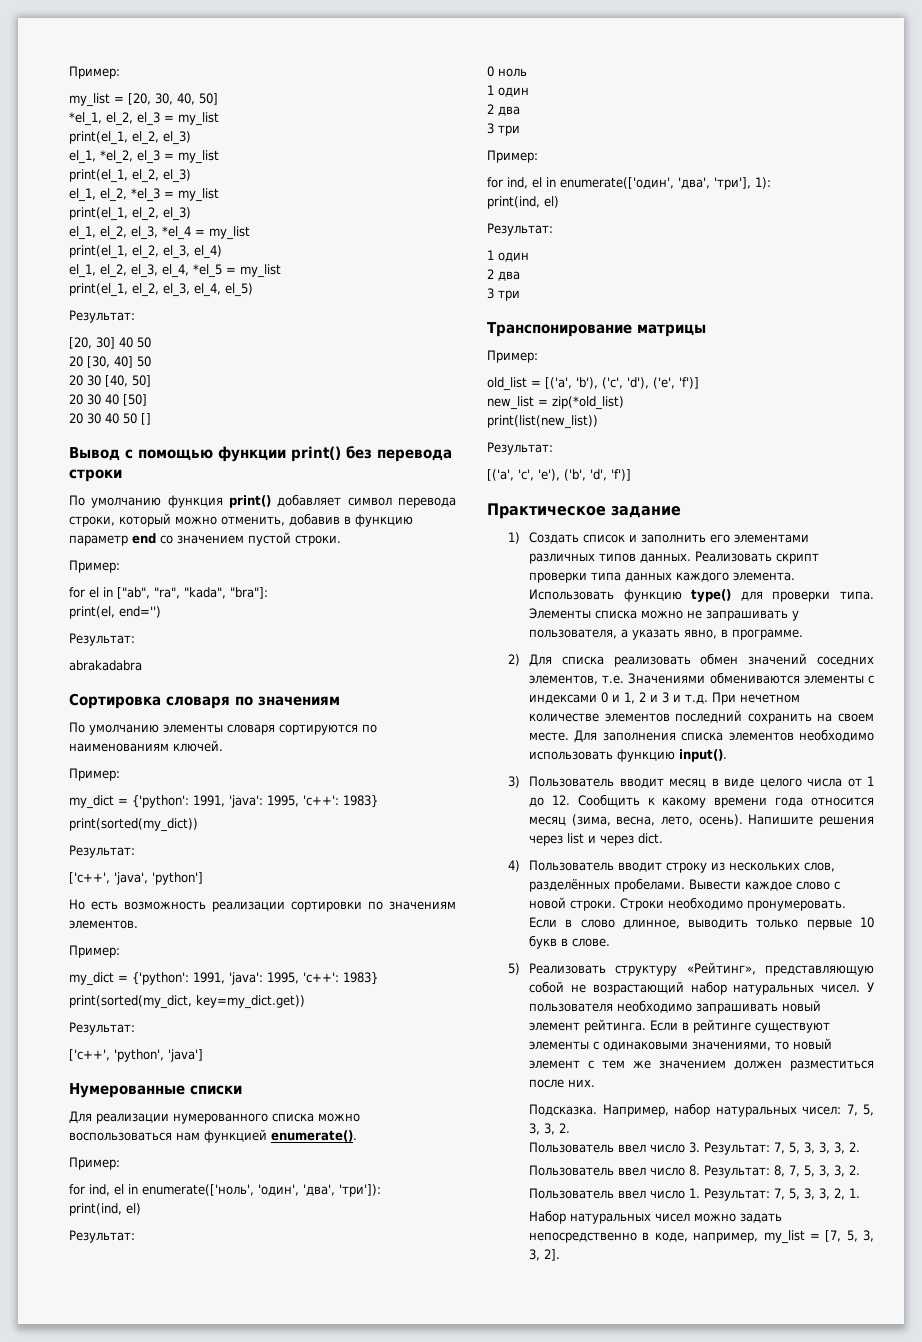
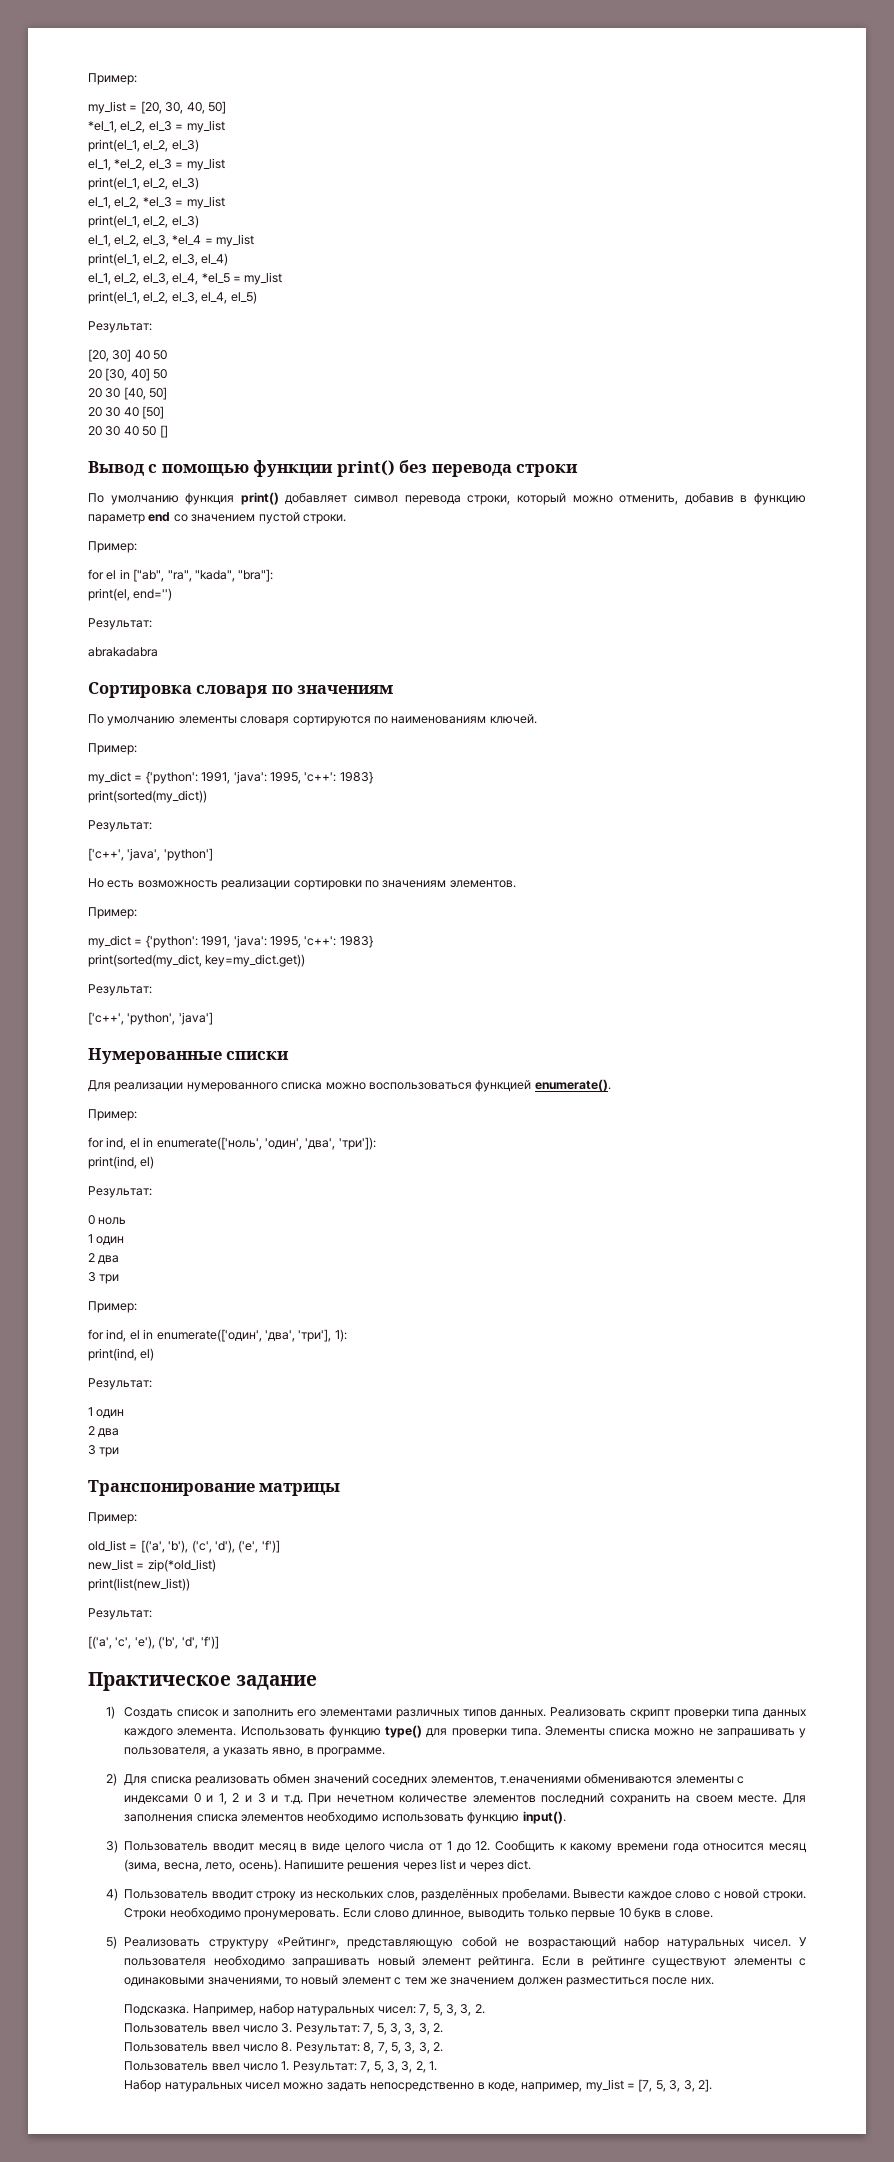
[176,1132,200,1141] нам -> (472, 1086) none
[602,673,706,684] т.е. Значениями -> [499,1776,581,1784] т.еначениями
[565,919,573,927] в -> (371, 1913) none

